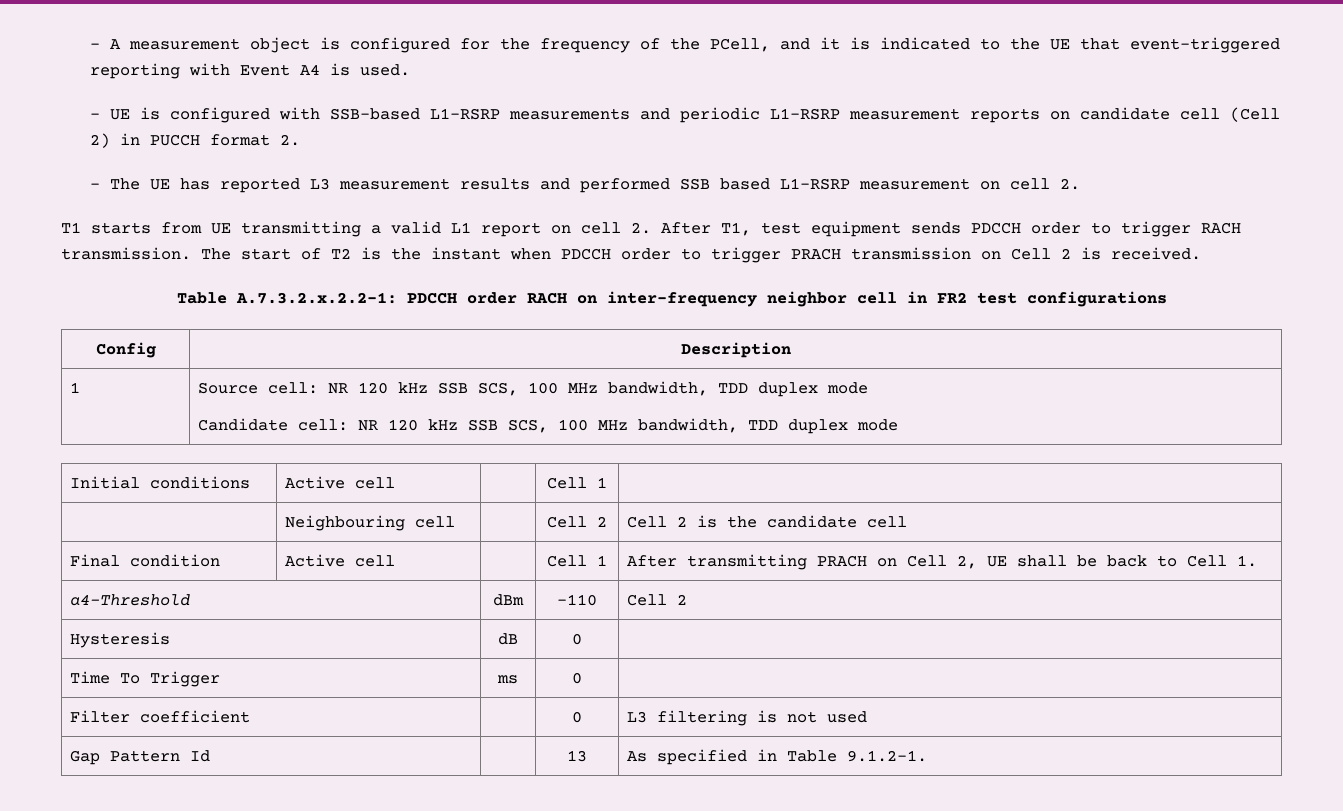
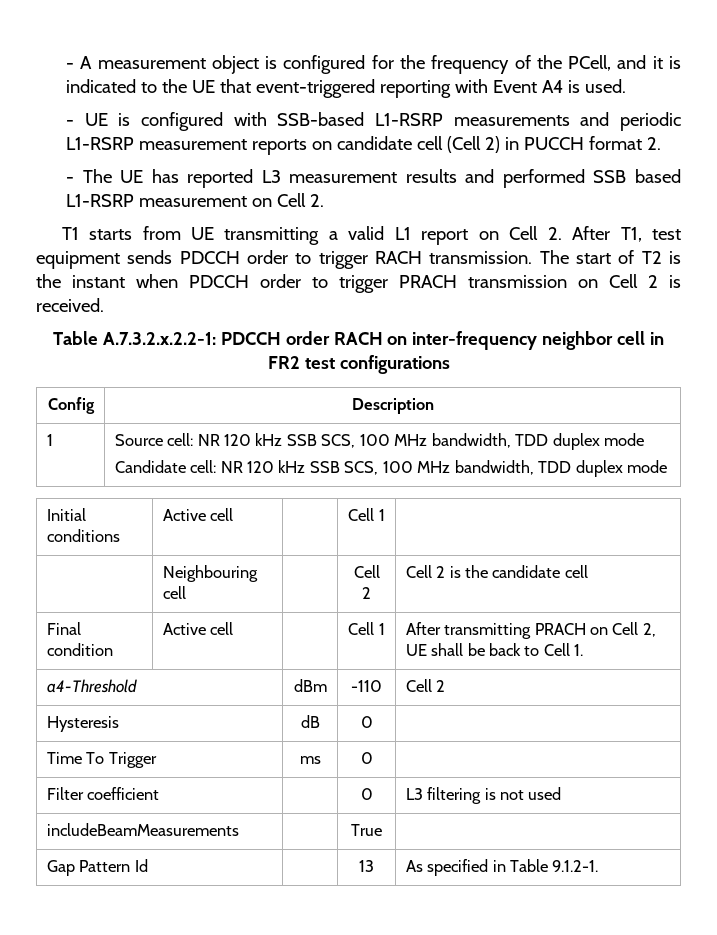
[1010,178,1051,190] cell -> [277,193,307,207] Cell
[581,222,621,234] cell -> [509,226,539,240] Cell
(868, 717) none -> [46,823,239,836] [351,824,382,836] // includeBeamMeasurements | | True |

